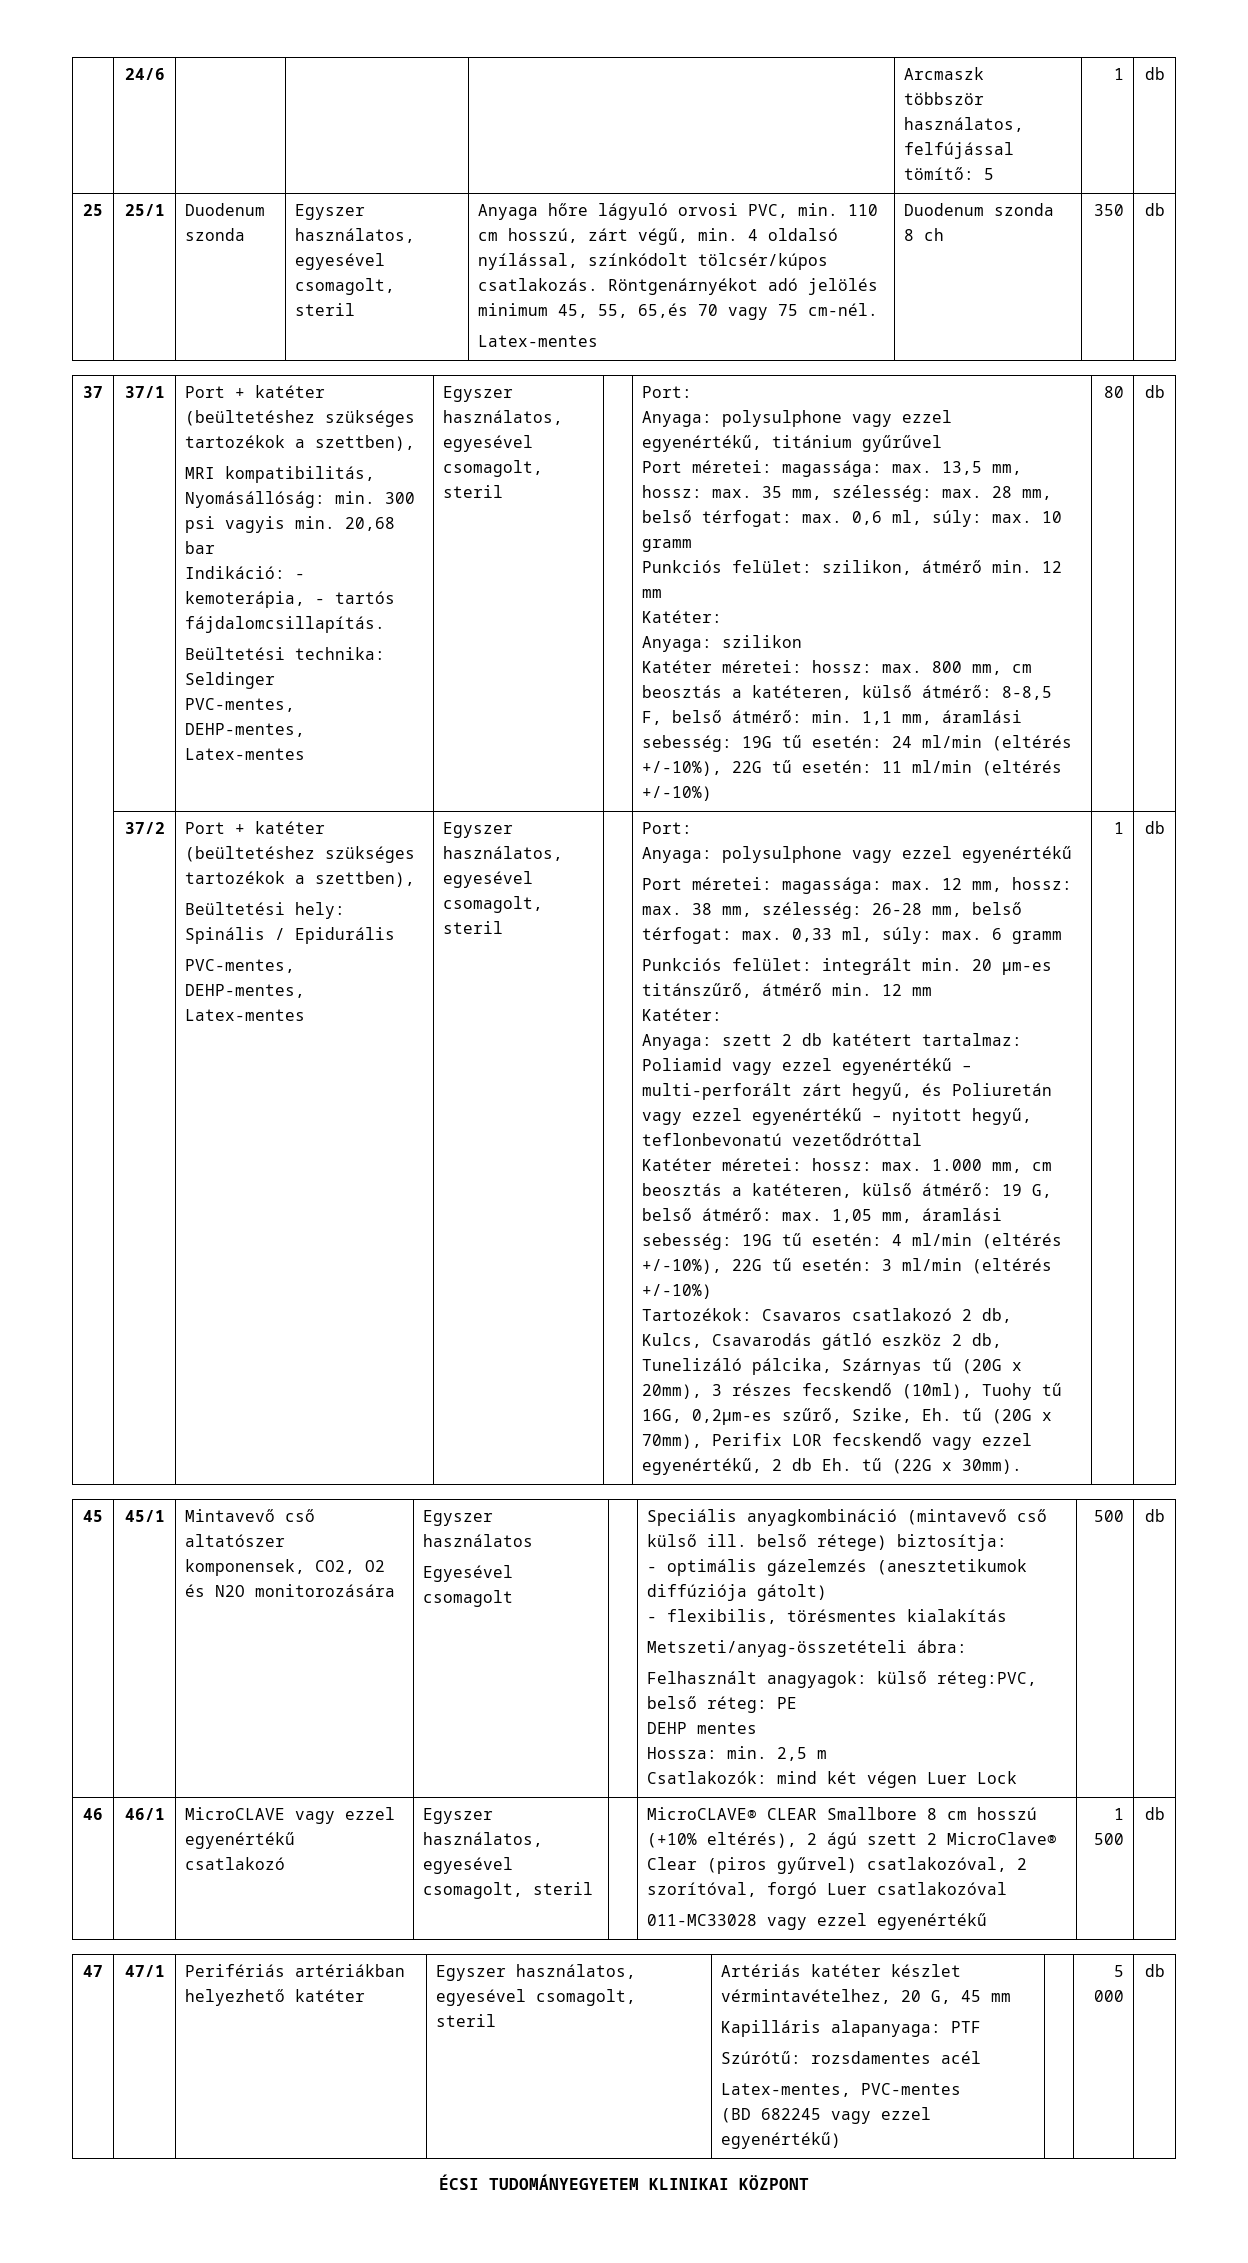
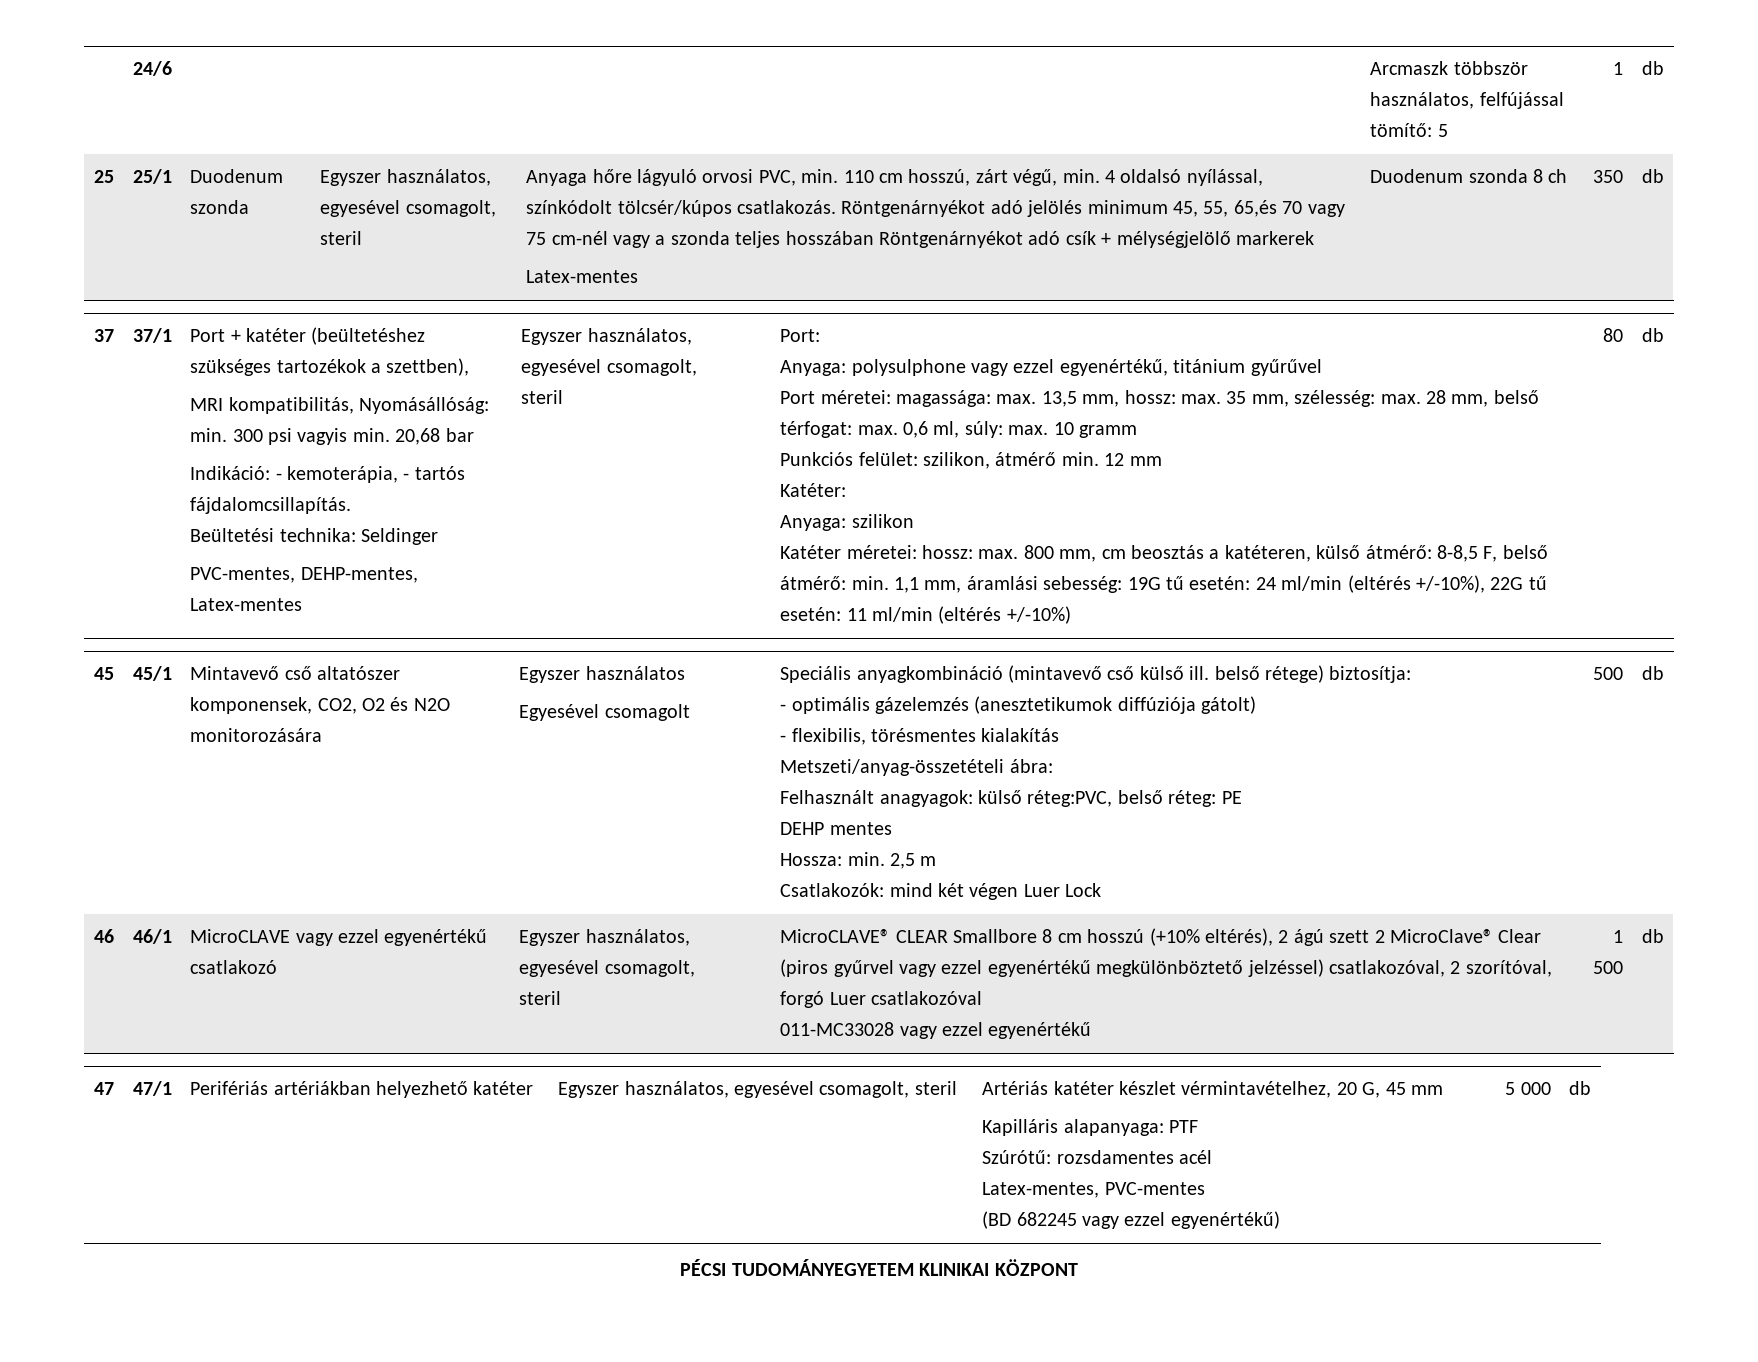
[808,303,879,316] cm-nél. -> [551,231,1314,248] cm-nél vagy a szonda teljes hosszában Röntgenárnyékot adó csík + mélységjelölő markerek
[124,822,165,834] [185,821,326,834] [185,846,416,863] [185,871,416,887] [185,902,346,919] [185,927,396,944] [185,959,296,973] [185,984,306,998] [185,1009,306,1021] [443,822,514,838] [443,846,564,861] [443,871,534,888] [443,896,544,913] [443,921,504,934] [642,822,693,834] [642,846,1073,863] [642,877,1073,894] [642,902,1023,919] [642,927,1063,944] [642,958,1053,975] [642,983,933,998] [642,1008,723,1021] [642,1033,1023,1050] [642,1058,973,1075] [642,1083,1053,1100] [642,1108,1033,1125] [642,1133,923,1146] [642,1158,1053,1173] [642,1183,1053,1198] [642,1208,1003,1223] [642,1233,1063,1250] [642,1258,1053,1274] [642,1284,713,1299] [642,1308,1013,1323] [642,1333,1003,1350] [642,1358,1023,1375] [642,1383,1063,1400] [642,1408,1053,1425] [642,1433,1033,1450] [642,1458,1023,1475] [1113,822,1124,834] [1144,821,1165,834] // | 37/2 | Port + katéter (beültetéshez szükséges tartozékok a szettben), // Beültetési hely: Spinális / Epidurális // PVC-mentes, DEHP-mentes, Latex-mentes | Egyszer használatos, egyesével csomagolt, steril | | Port: // Anyaga: polysulphone vagy ezzel egyenértékű // Port méretei: magassága: max. 12 mm, hossz: max. 38 mm, szélesség: 26-28 mm, belső térfogat: max. 0,33 ml, súly: max. 6 gramm // Punkciós felület: integrált min. 20 µm-es titánszűrő, átmérő min. 12 mm // Katéter: // Anyaga: szett 2 db katétert tartalmaz: Poliamid vagy ezzel egyenértékű – multi-perforált zárt hegyű, és Poliuretán vagy ezzel egyenértékű – nyitott hegyű, teflonbevonatú vezetődróttal // Katéter méretei: hossz: max. 1.000 mm, cm beosztás a katéteren, külső átmérő: 19 G, belső átmérő: max. 1,05 mm, áramlási sebesség: 19G tű esetén: 4 ml/min (eltérés +/-10%), 22G tű esetén: 3 ml/min (eltérés +/-10%) // Tartozékok: Csavaros csatlakozó 2 db, Kulcs, Csavarodás gátló eszköz 2 db, Tunelizáló pálcika, Szárnyas tű (20G x 20mm), 3 részes fecskendő (10ml), Tuohy tű 16G, 0,2µm-es szűrő, Szike, Eh. tű (20G x 70mm), Perifix LOR fecskendő vagy ezzel egyenértékű, 2 db Eh. tű (22G x 30mm). | 1 | db -> (1664, 335) none
[777,1857,858,1874] gyűrvel) -> [833,959,1324,977] gyűrvel vagy ezzel egyenértékű megkülönböztető jelzéssel)
[439,2174,479,2190] ÉCSI -> [680,1259,727,1276] PÉCSI

